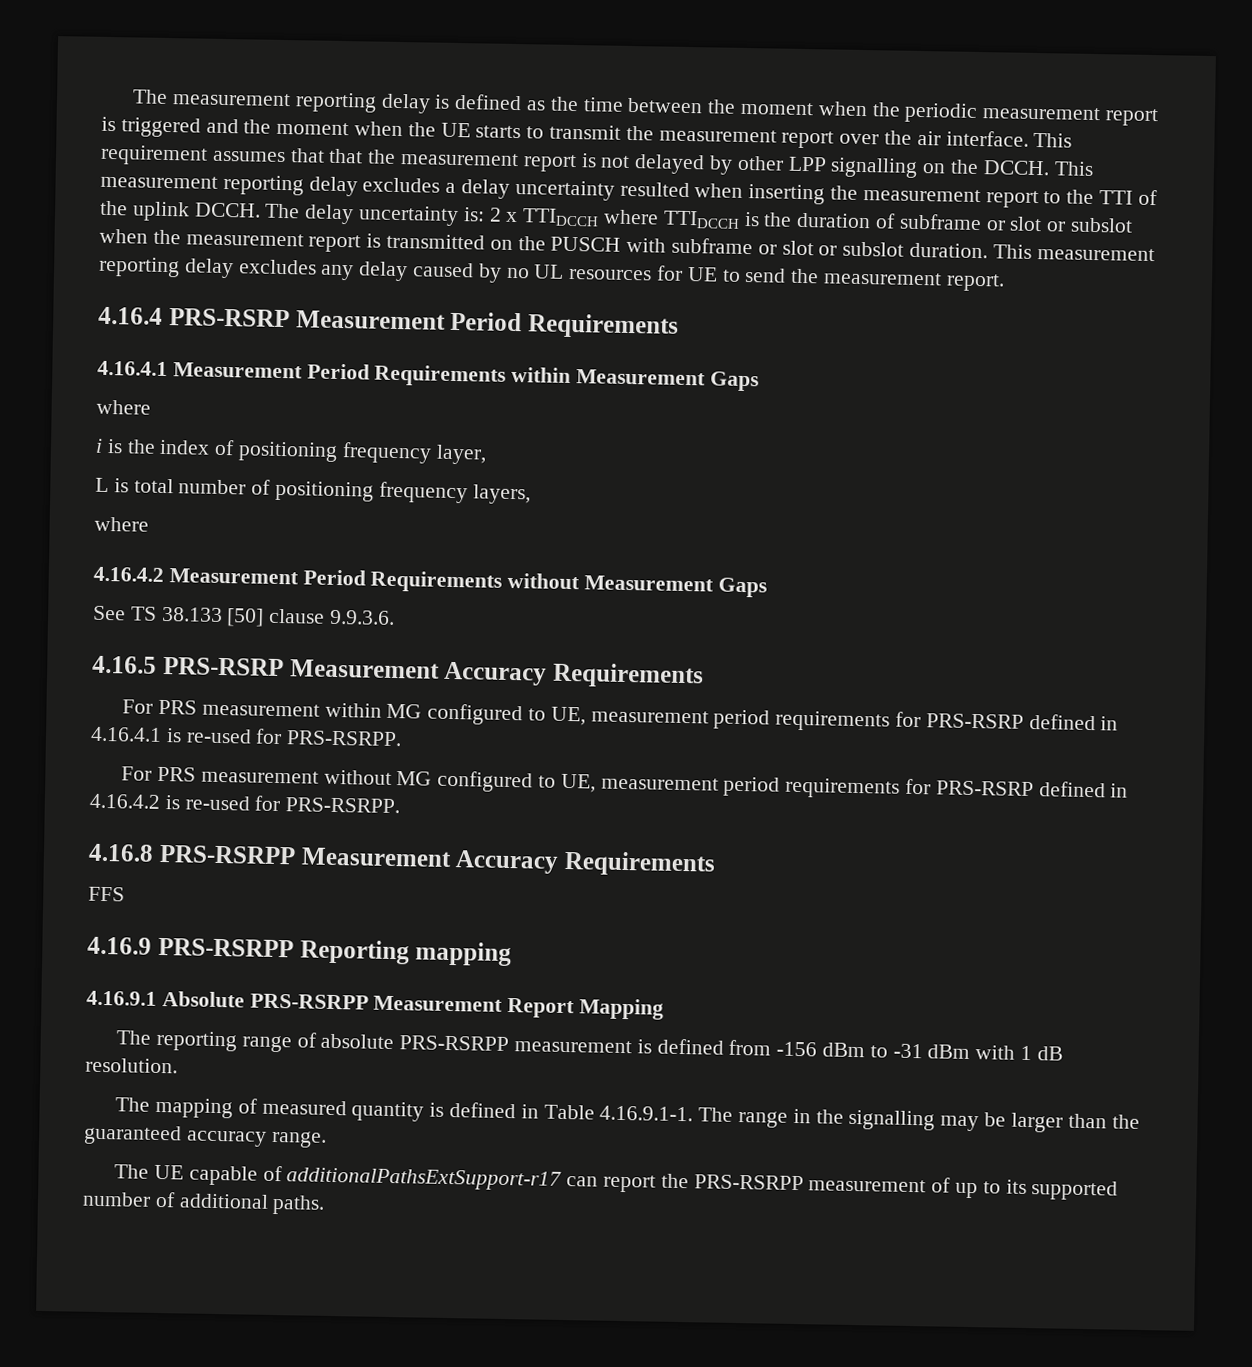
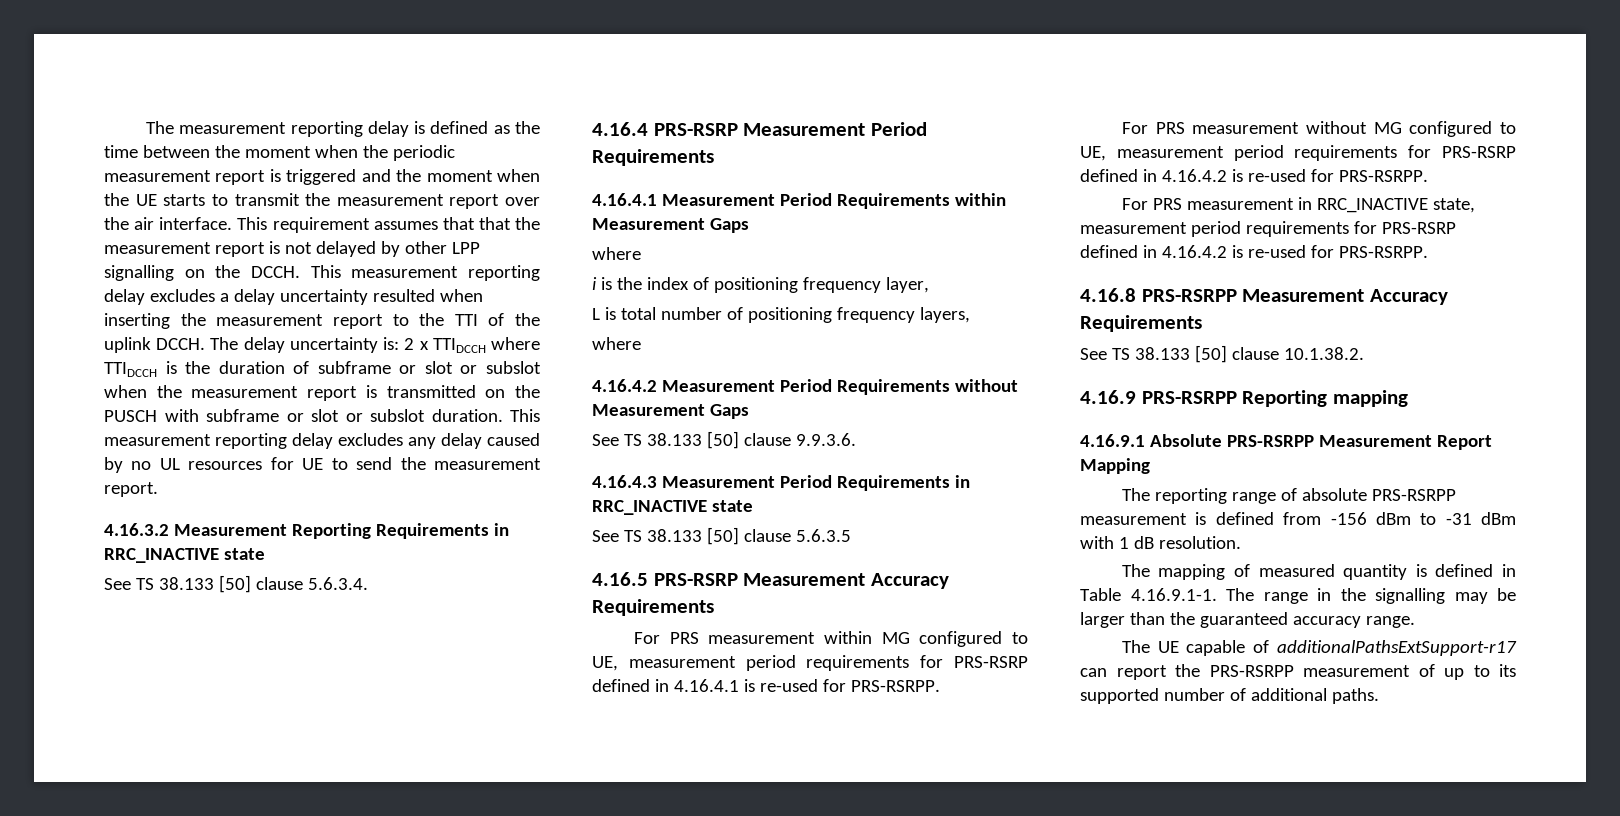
(1005, 282) none -> [104,523,509,539] [104,548,265,563] [104,575,368,593] // 4.16.3.2 Measurement Reporting Requirements in RRC_INACTIVE state // See TS 38.133 [50] clause 5.6.3.4.
(396, 617) none -> [592,475,970,491] [592,500,753,515] [592,527,851,545] // 4.16.4.3 Measurement Period Requirements in RRC_INACTIVE state // See TS 38.133 [50] clause 5.6.3.5
(401, 805) none -> [1121,197,1475,213] [1080,221,1456,237] [1080,245,1428,258] // For PRS measurement in RRC_INACTIVE state, measurement period requirements for PRS-RSRP defined in 4.16.4.2 is re-used for PRS-RSRPP.
[88,886,125,902] FFS -> [1080,345,1364,363] See TS 38.133 [50] clause 10.1.38.2.

